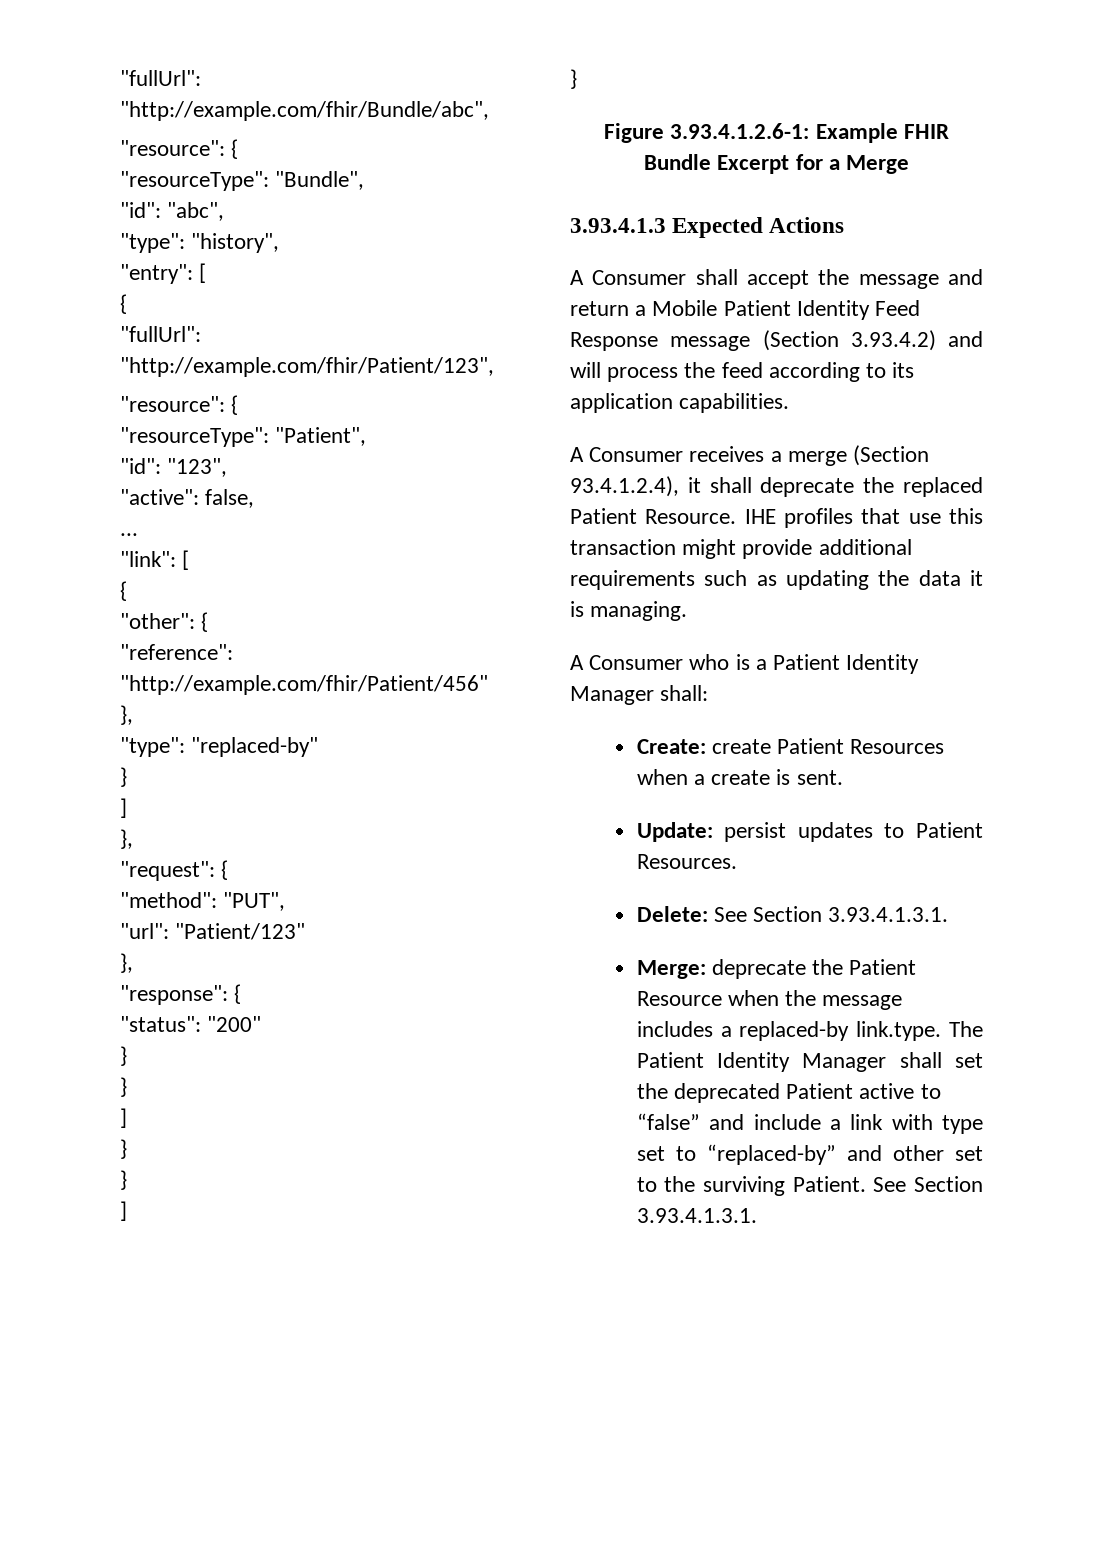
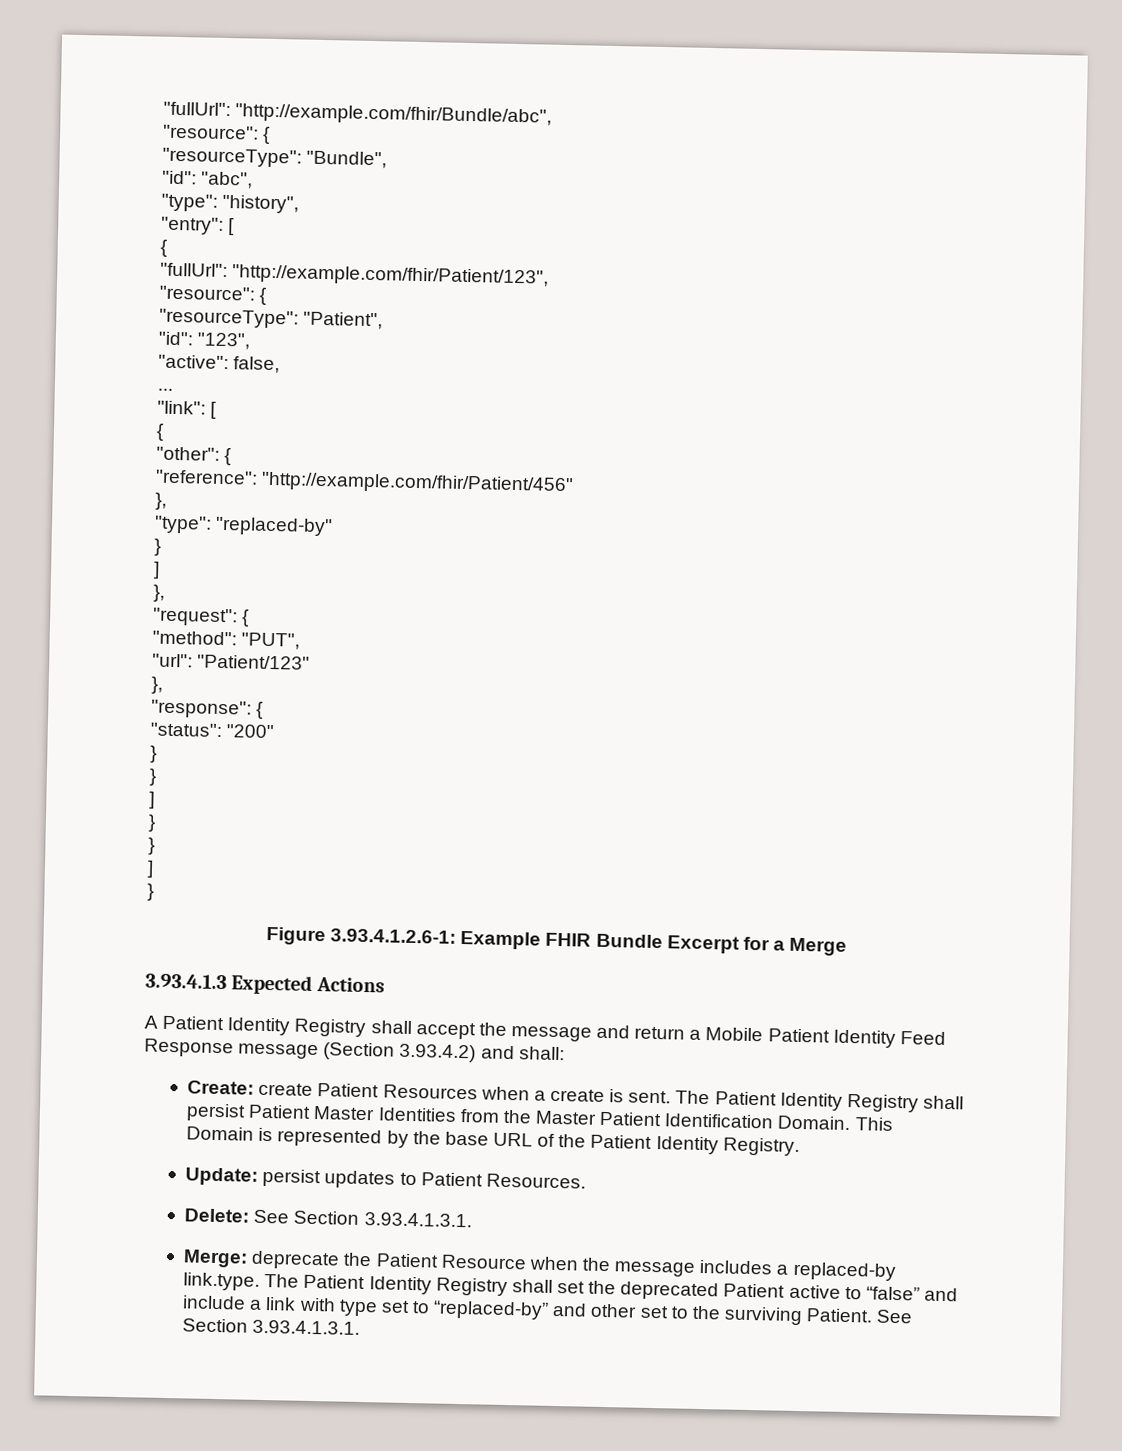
[592,270,687,285] Consumer -> [162,1015,367,1038] Patient Identity Registry
[570,362,915,382] [570,393,790,413] [570,445,930,466] [570,476,983,497] [570,508,983,528] [570,539,912,559] [570,570,983,590] [570,601,688,621] [570,654,920,674] [570,686,654,705] will process the feed according to its application capabilities. // A Consumer receives a merge (Section 93.4.1.2.4), it shall deprecate the replaced Patient Resource. IHE profiles that use this transaction might provide additional requirements such as updating the data it is managing. // A Consumer who is a Patient Identity Manager -> (515, 1052) none
(843, 777) none -> [675,1090,964,1113] [186,1103,893,1131] [186,1126,800,1156] The Patient Identity Registry shall persist Patient Master Identities from the Master Patient Identification Domain. This Domain is represented by the base URL of the Patient Identity Registry.
[802,1053,887,1072] Manager -> [435,1277,508,1297] Registry

